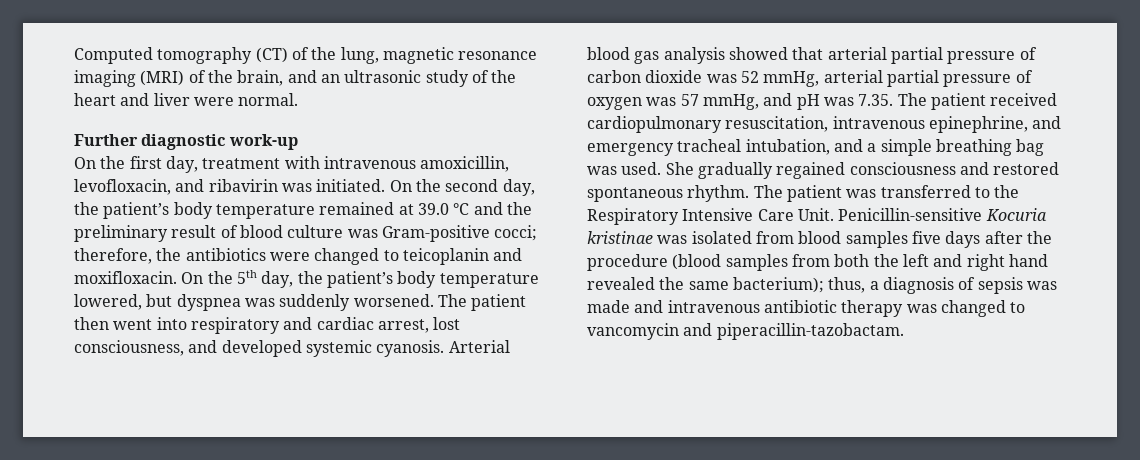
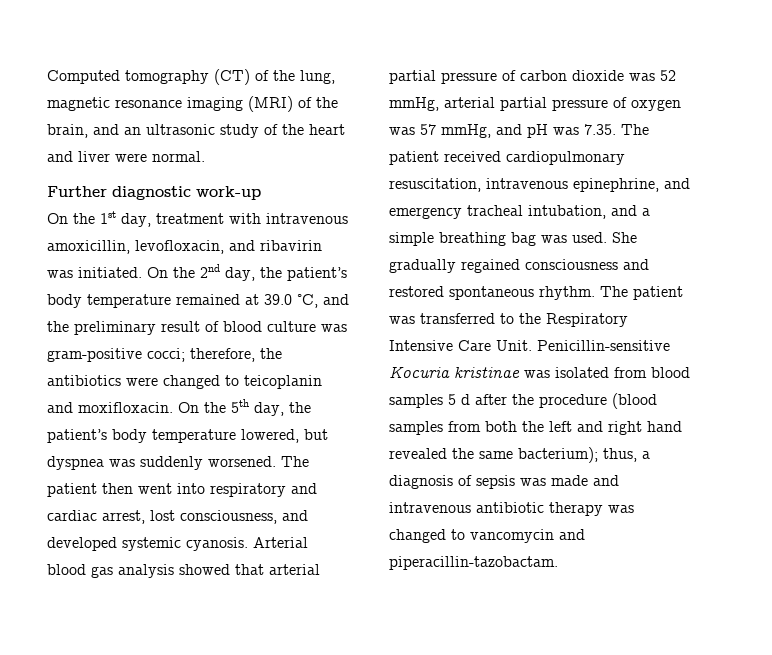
[129,156,162,169] first -> [100,211,116,224] 1st
[445,179,499,192] second -> [200,264,220,278] 2nd
[453,203,470,215] °C -> [297,294,318,308] °C,
[381,225,490,242] Gram-positive -> [47,348,142,362] gram-positive
[911,231,981,248] five days -> [448,394,470,405] 5 d

